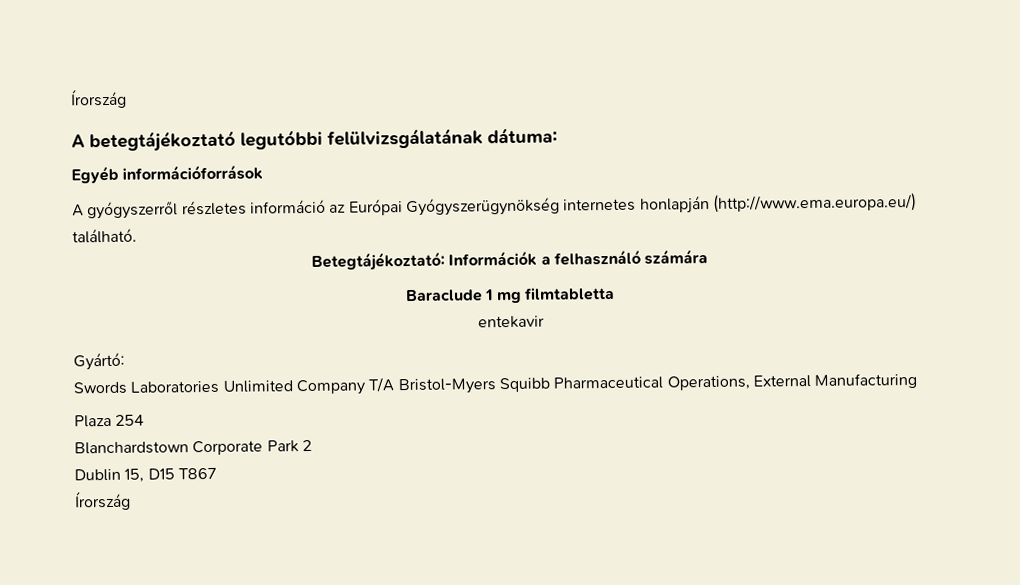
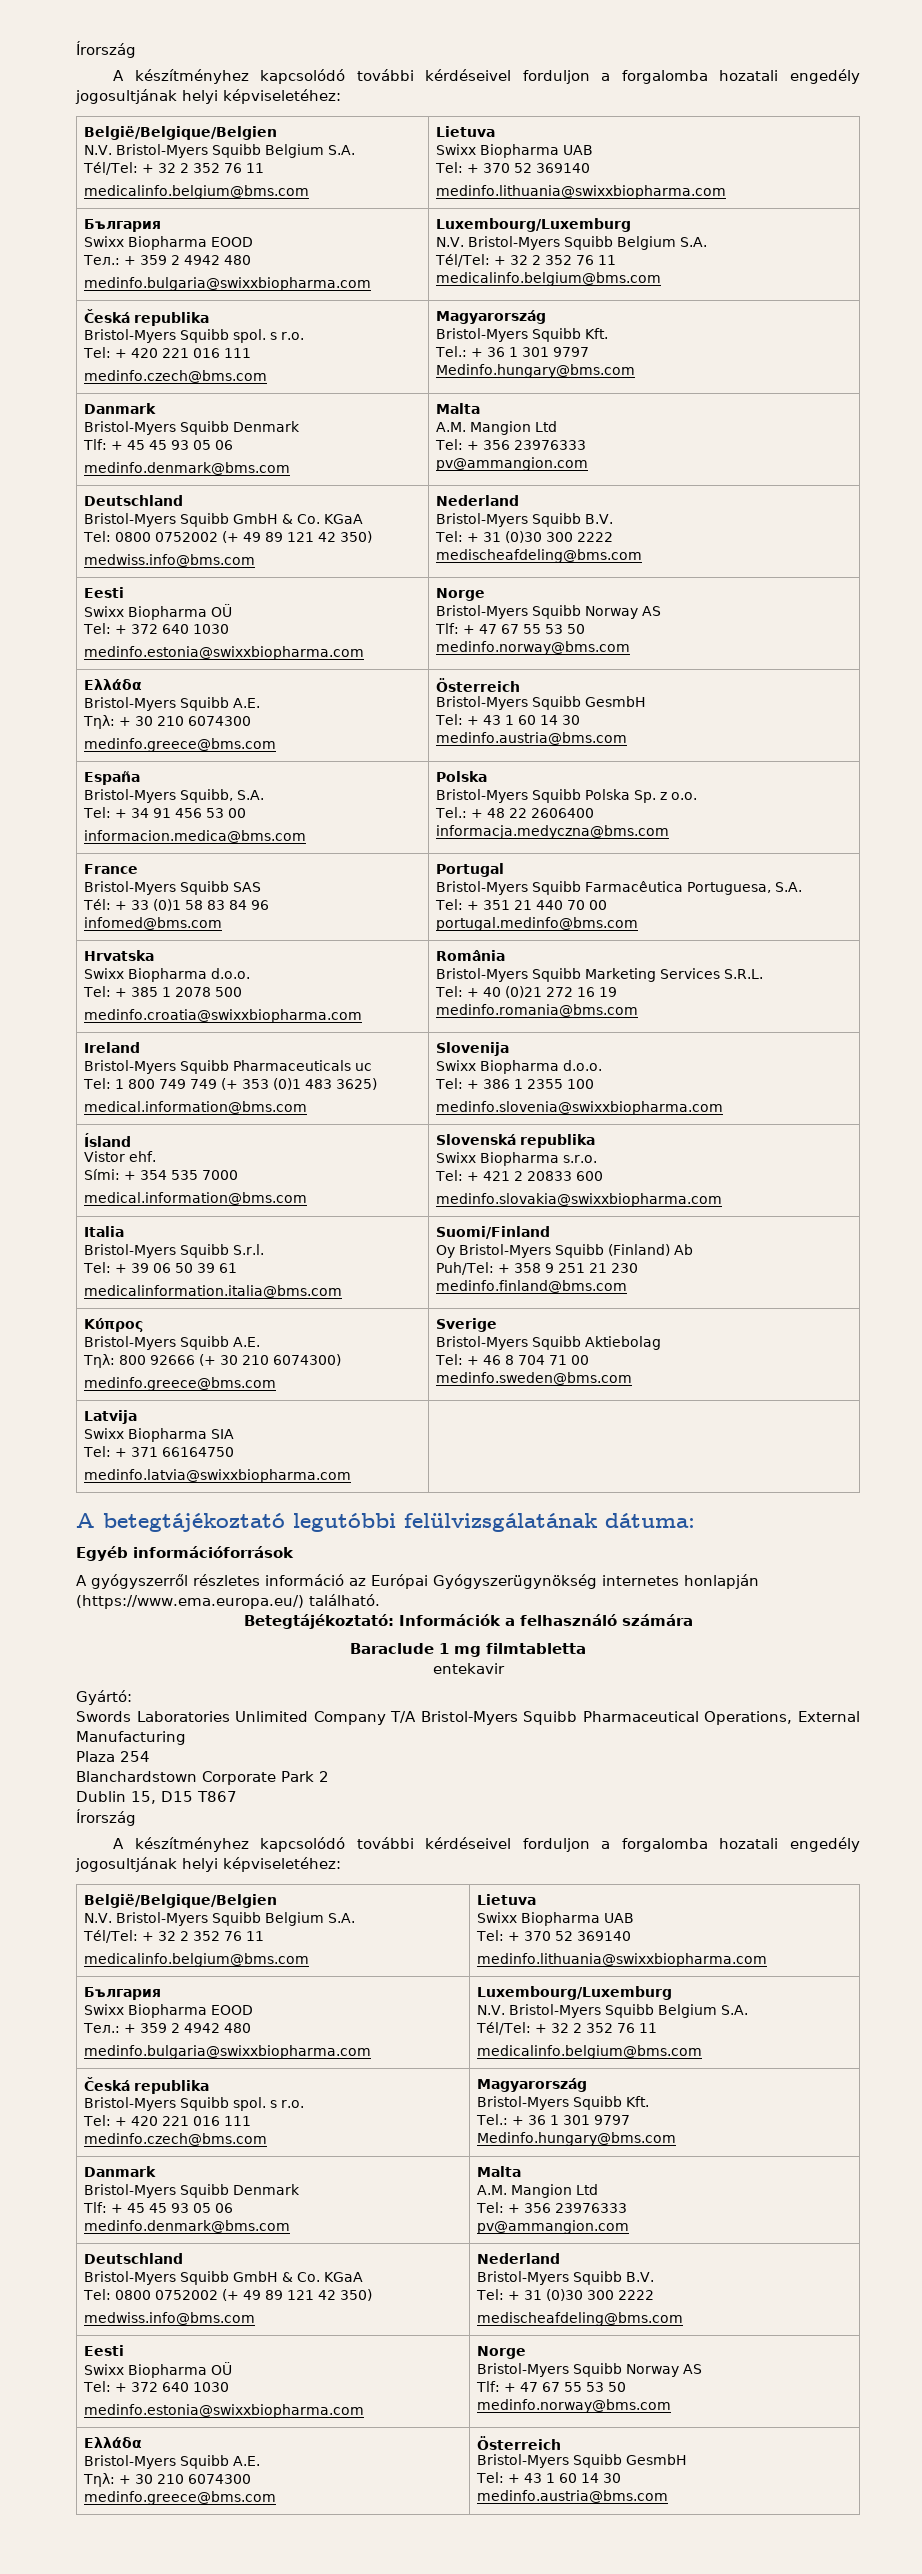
[70,88,127,109] Írország -> [76,41,136,58] [113,69,861,84] [75,89,341,104] [84,126,278,140] [84,144,356,158] [83,162,265,175] [84,185,310,199] [436,126,496,137] [436,144,594,158] [435,162,591,173] [436,185,727,199] [84,219,162,232] [84,236,254,250] [83,255,252,265] [84,277,372,291] [436,218,632,232] [436,236,708,250] [435,254,617,267] [436,272,662,286] [84,309,210,326] [84,329,305,343] [83,347,252,358] [84,370,268,383] [436,310,547,324] [436,328,609,342] [435,346,590,357] [436,364,636,378] [84,403,157,414] [84,421,301,435] [83,439,234,450] [84,462,291,475] [436,403,481,414] [436,421,558,435] [435,439,587,450] [436,457,589,471] [84,495,184,506] [84,513,364,527] [83,531,373,543] [84,554,256,567] [436,495,520,506] [436,513,614,527] [435,531,614,543] [436,549,643,563] [84,587,125,598] [84,604,233,620] [83,623,230,634] [84,646,365,660] [436,588,486,601] [436,605,662,619] [435,623,586,634] [436,641,631,655] [84,679,143,691] [84,697,261,711] [83,715,252,729] [84,738,277,752] [436,678,521,692] [436,696,647,710] [435,714,581,725] [436,732,628,745] [84,771,141,785] [84,789,265,803] [83,807,247,818] [84,830,307,843] [436,771,488,782] [436,789,698,803] [435,807,595,818] [436,825,670,839] [84,864,139,874] [84,881,262,895] [83,899,270,911] [84,917,223,930] [436,863,505,877] [436,881,803,895] [435,899,608,910] [436,917,639,931] [84,950,155,961] [84,968,251,982] [83,986,243,997] [84,1009,363,1023] [436,950,506,961] [436,968,764,982] [435,986,618,998] [436,1004,639,1017] [84,1042,141,1053] [84,1060,373,1074] [83,1078,378,1090] [84,1101,308,1114] [436,1042,510,1056] [436,1060,603,1074] [435,1078,595,1089] [436,1101,724,1115] [84,1133,132,1147] [84,1151,157,1162] [84,1169,239,1180] [84,1192,308,1205] [436,1134,596,1148] [436,1152,598,1166] [435,1170,604,1181] [436,1193,723,1207] [84,1226,125,1237] [84,1244,265,1258] [83,1262,238,1273] [84,1285,343,1298] [436,1226,551,1239] [436,1244,694,1258] [436,1262,639,1275] [436,1280,628,1293] [84,1318,144,1332] [84,1336,261,1350] [83,1354,342,1368] [84,1377,277,1391] [436,1318,498,1332] [436,1336,662,1350] [435,1354,590,1365] [436,1372,633,1385] [84,1410,138,1424] [84,1428,235,1442] [83,1446,235,1457] [84,1469,352,1483] Írország // A készítményhez kapcsolódó további kérdéseivel forduljon a forgalomba hozatali engedély jogosultjának helyi képviseletéhez: // België/Belgique/Belgien // N.V. Bristol-Myers Squibb Belgium S.A. // Tél/Tel: + 32 2 352 76 11 // medicalinfo.belgium@bms.com | Lietuva // Swixx Biopharma UAB // Tel: + 370 52 369140 // medinfo.lithuania@swixxbiopharma.com // България // Swixx Biopharma EOOD // Teл.: + 359 2 4942 480 // medinfo.bulgaria@swixxbiopharma.com | Luxembourg/Luxemburg // N.V. Bristol-Myers Squibb Belgium S.A. // Tél/Tel: + 32 2 352 76 11 // medicalinfo.belgium@bms.com // Česká republika // Bristol-Myers Squibb spol. s r.o. // Tel: + 420 221 016 111 // medinfo.czech@bms.com | Magyarország // Bristol-Myers Squibb Kft. // Tel.: + 36 1 301 9797 // Medinfo.hungary@bms.com // Danmark // Bristol-Myers Squibb Denmark // Tlf: + 45 45 93 05 06 // medinfo.denmark@bms.com | Malta // A.M. Mangion Ltd // Tel: + 356 23976333 // pv@ammangion.com // Deutschland // Bristol-Myers Squibb GmbH & Co. KGaA // Tel: 0800 0752002 (+ 49 89 121 42 350) // medwiss.info@bms.com | Nederland // Bristol-Myers Squibb B.V. // Tel: + 31 (0)30 300 2222 // medischeafdeling@bms.com // Eesti // Swixx Biopharma OÜ // Tel: + 372 640 1030 // medinfo.estonia@swixxbiopharma.com | Norge // Bristol-Myers Squibb Norway AS // Tlf: + 47 67 55 53 50 // medinfo.norway@bms.com // Ελλάδα // Bristol-Myers Squibb A.E. // Τηλ: + 30 210 6074300 // medinfo.greece@bms.com | Österreich // Bristol-Myers Squibb GesmbH // Tel: + 43 1 60 14 30 // medinfo.austria@bms.com // España // Bristol-Myers Squibb, S.A. // Tel: + 34 91 456 53 00 // informacion.medica@bms.com | Polska // Bristol-Myers Squibb Polska Sp. z o.o. // Tel.: + 48 22 2606400 // informacja.medyczna@bms.com // France // Bristol-Myers Squibb SAS // Tél: + 33 (0)1 58 83 84 96 // infomed@bms.com | Portugal // Bristol-Myers Squibb Farmacêutica Portuguesa, S.A. // Tel: + 351 21 440 70 00 // portugal.medinfo@bms.com // Hrvatska // Swixx Biopharma d.o.o. // Tel: + 385 1 2078 500 // medinfo.croatia@swixxbiopharma.com | România // Bristol-Myers Squibb Marketing Services S.R.L. // Tel: + 40 (0)21 272 16 19 // medinfo.romania@bms.com // Ireland // Bristol-Myers Squibb Pharmaceuticals uc // Tel: 1 800 749 749 (+ 353 (0)1 483 3625) // medical.information@bms.com | Slovenija // Swixx Biopharma d.o.o. // Tel: + 386 1 2355 100 // medinfo.slovenia@swixxbiopharma.com // Ísland // Vistor ehf. // Sími: + 354 535 7000 // medical.information@bms.com | Slovenská republika // Swixx Biopharma s.r.o. // Tel: + 421 2 20833 600 // medinfo.slovakia@swixxbiopharma.com // Italia // Bristol-Myers Squibb S.r.l. // Tel: + 39 06 50 39 61 // medicalinformation.italia@bms.com | Suomi/Finland // Oy Bristol-Myers Squibb (Finland) Ab // Puh/Tel: + 358 9 251 21 230 // medinfo.finland@bms.com // Κύπρος // Bristol-Myers Squibb A.E. // Τηλ: 800 92666 (+ 30 210 6074300) // medinfo.greece@bms.com | Sverige // Bristol-Myers Squibb Aktiebolag // Tel: + 46 8 704 71 00 // medinfo.sweden@bms.com // Latvija // Swixx Biopharma SIA // Tel: + 371 66164750 // medinfo.latvia@swixxbiopharma.com |
[712,192,917,213] (http://www.ema.europa.eu/) -> [76,1595,304,1609] (https://www.ema.europa.eu/)
(131, 500) none -> [113,1837,861,1852] [75,1857,341,1872] [84,1894,278,1908] [84,1912,356,1926] [83,1930,265,1943] [84,1953,310,1967] [477,1894,537,1905] [477,1912,635,1926] [476,1930,632,1941] [477,1953,768,1967] [84,1987,162,2000] [84,2004,254,2018] [83,2023,252,2033] [84,2045,372,2059] [477,1986,673,2000] [477,2004,749,2018] [476,2022,658,2035] [477,2045,703,2059] [84,2077,210,2094] [84,2097,305,2111] [83,2115,252,2126] [84,2133,268,2146] [477,2078,588,2092] [477,2096,650,2110] [476,2114,631,2125] [477,2132,677,2146] [84,2166,157,2177] [84,2184,301,2198] [83,2202,234,2213] [84,2220,291,2233] [477,2166,522,2177] [477,2184,599,2198] [476,2202,628,2213] [477,2220,630,2234] [84,2253,184,2264] [84,2271,364,2285] [83,2289,373,2301] [84,2312,256,2325] [477,2253,561,2264] [477,2271,655,2285] [476,2289,655,2301] [477,2312,684,2326] [84,2345,125,2356] [84,2362,233,2378] [83,2381,230,2392] [84,2404,365,2418] [477,2346,527,2359] [477,2363,703,2377] [476,2381,627,2392] [477,2399,672,2413] [84,2437,143,2449] [84,2455,261,2469] [83,2473,252,2487] [84,2491,277,2505] [477,2436,562,2450] [477,2454,688,2468] [476,2472,622,2483] [477,2490,669,2503] // A készítményhez kapcsolódó további kérdéseivel forduljon a forgalomba hozatali engedély jogosultjának helyi képviseletéhez: // België/Belgique/Belgien // N.V. Bristol-Myers Squibb Belgium S.A. // Tél/Tel: + 32 2 352 76 11 // medicalinfo.belgium@bms.com | Lietuva // Swixx Biopharma UAB // Tel: + 370 52 369140 // medinfo.lithuania@swixxbiopharma.com // България // Swixx Biopharma EOOD // Teл.: + 359 2 4942 480 // medinfo.bulgaria@swixxbiopharma.com | Luxembourg/Luxemburg // N.V. Bristol-Myers Squibb Belgium S.A. // Tél/Tel: + 32 2 352 76 11 // medicalinfo.belgium@bms.com // Česká republika // Bristol-Myers Squibb spol. s r.o. // Tel: + 420 221 016 111 // medinfo.czech@bms.com | Magyarország // Bristol-Myers Squibb Kft. // Tel.: + 36 1 301 9797 // Medinfo.hungary@bms.com // Danmark // Bristol-Myers Squibb Denmark // Tlf: + 45 45 93 05 06 // medinfo.denmark@bms.com | Malta // A.M. Mangion Ltd // Tel: + 356 23976333 // pv@ammangion.com // Deutschland // Bristol-Myers Squibb GmbH & Co. KGaA // Tel: 0800 0752002 (+ 49 89 121 42 350) // medwiss.info@bms.com | Nederland // Bristol-Myers Squibb B.V. // Tel: + 31 (0)30 300 2222 // medischeafdeling@bms.com // Eesti // Swixx Biopharma OÜ // Tel: + 372 640 1030 // medinfo.estonia@swixxbiopharma.com | Norge // Bristol-Myers Squibb Norway AS // Tlf: + 47 67 55 53 50 // medinfo.norway@bms.com // Ελλάδα // Bristol-Myers Squibb A.E. // Τηλ: + 30 210 6074300 // medinfo.greece@bms.com | Österreich // Bristol-Myers Squibb GesmbH // Tel: + 43 1 60 14 30 // medinfo.austria@bms.com

